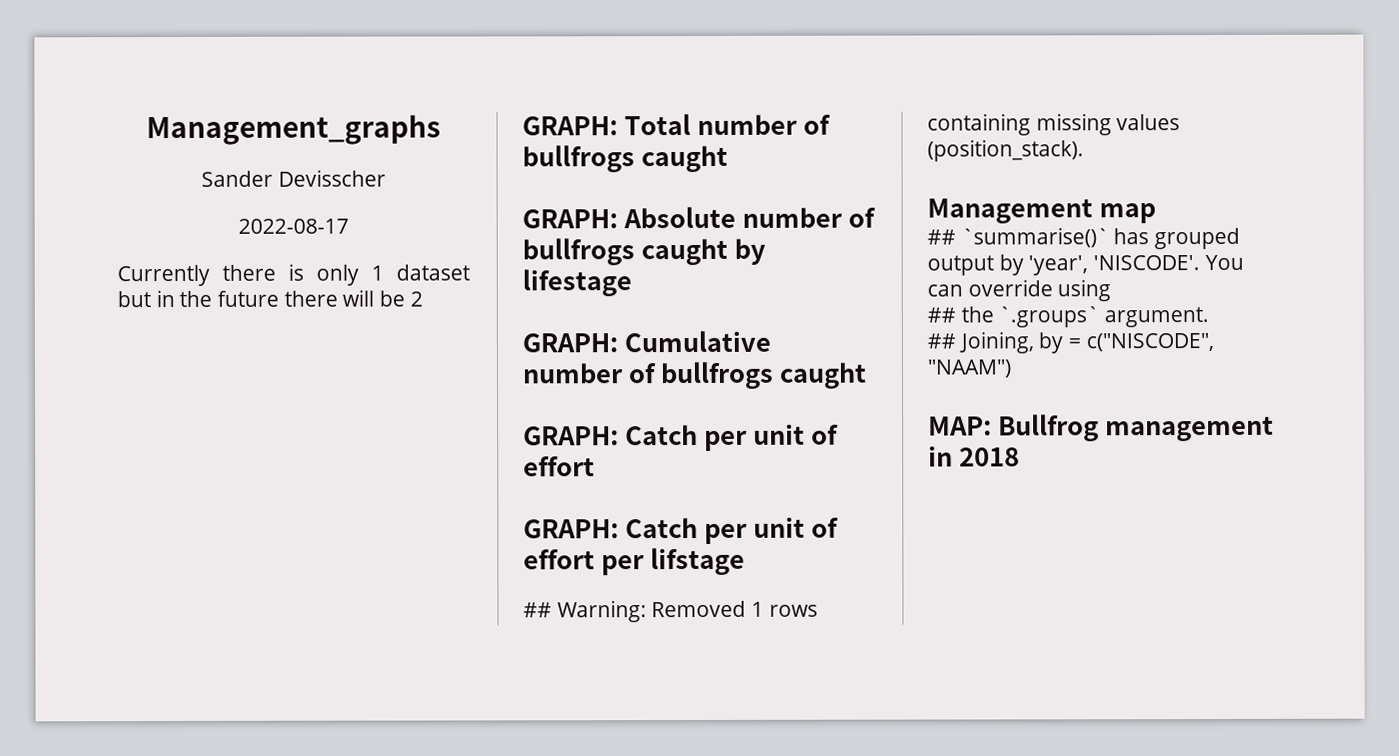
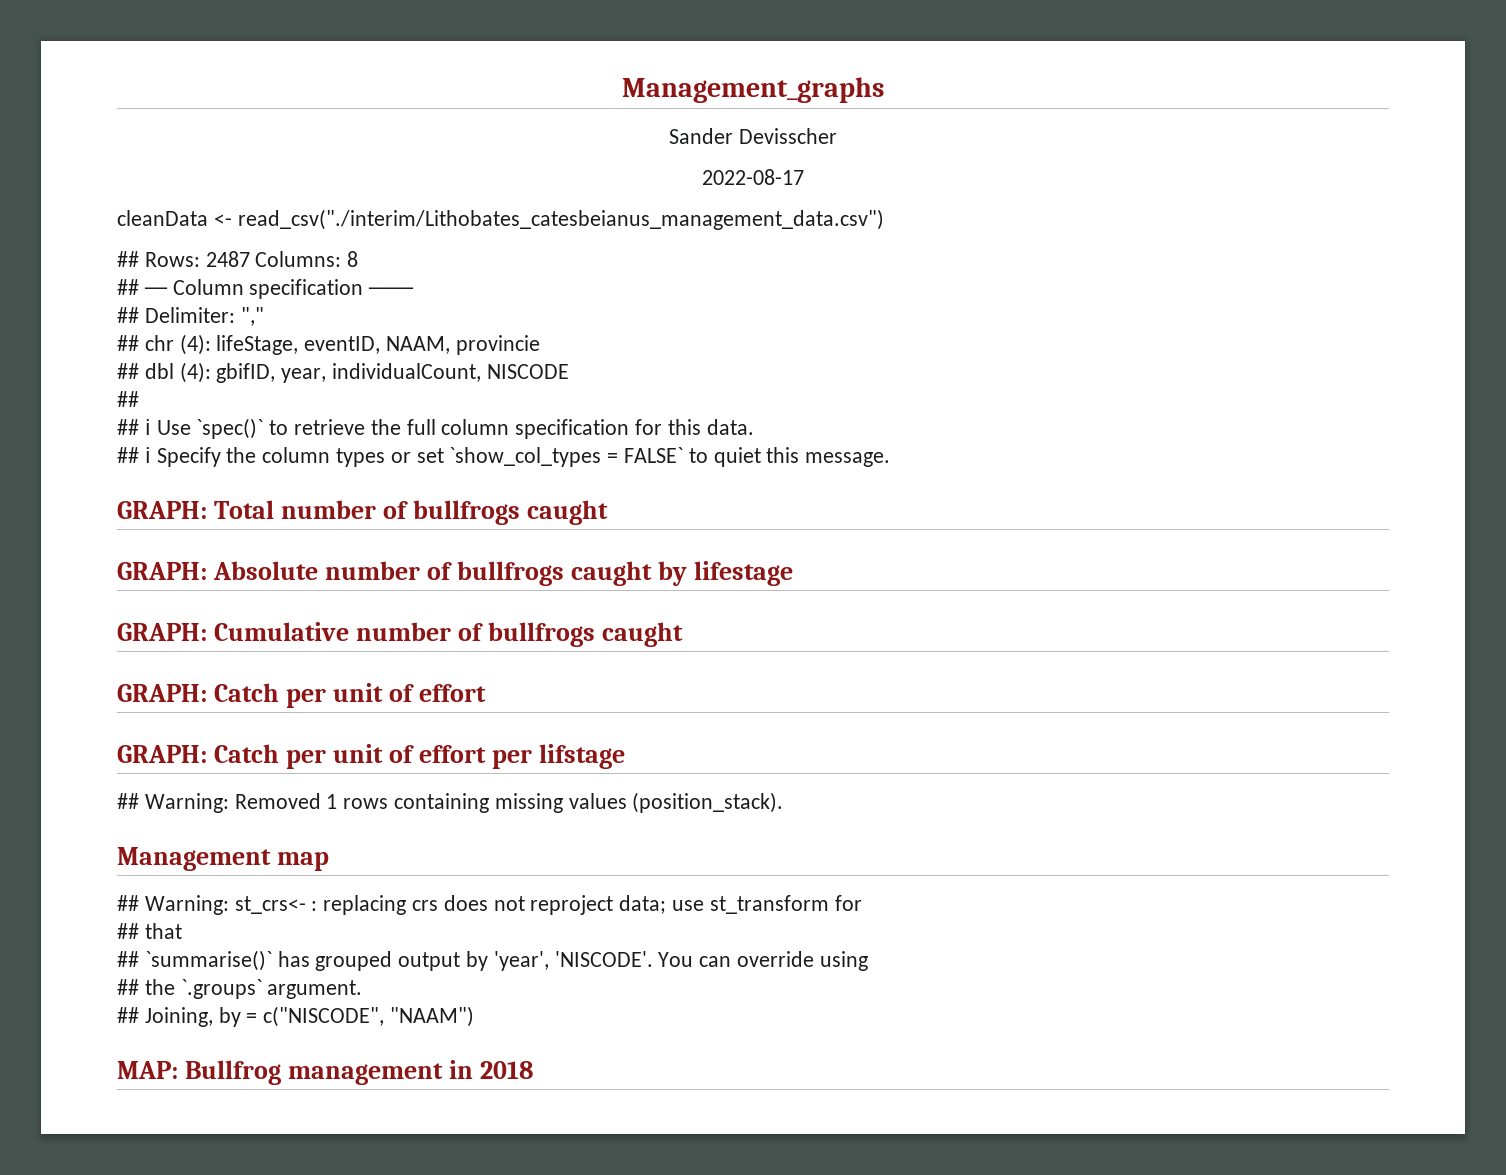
[117,263,470,287] [117,289,423,308] Currently there is only 1 dataset but in the future there will be 2 -> [117,209,884,230] [117,251,359,267] [117,279,415,299] [117,307,264,326] [117,334,540,355] [117,362,569,383] [117,391,139,407] [117,418,754,439] [117,447,891,467] cleanData <- read_csv("./interim/Lithobates_catesbeianus_management_data.csv") // ## Rows: 2487 Columns: 8 // ## ── Column specification ──── // ## Delimiter: "," // ## chr (4): lifeStage, eventID, NAAM, provincie // ## dbl (4): gbifID, year, individualCount, NISCODE // ## // ## ℹ Use `spec()` to retrieve the full column specification for this data. // ## ℹ Specify the column types or set `show_col_types = FALSE` to quiet this message.
(1156, 213) none -> [117,895,862,915] [117,923,182,939] // ## Warning: st_crs<- : replacing crs does not reproject data; use st_transform for // ## that

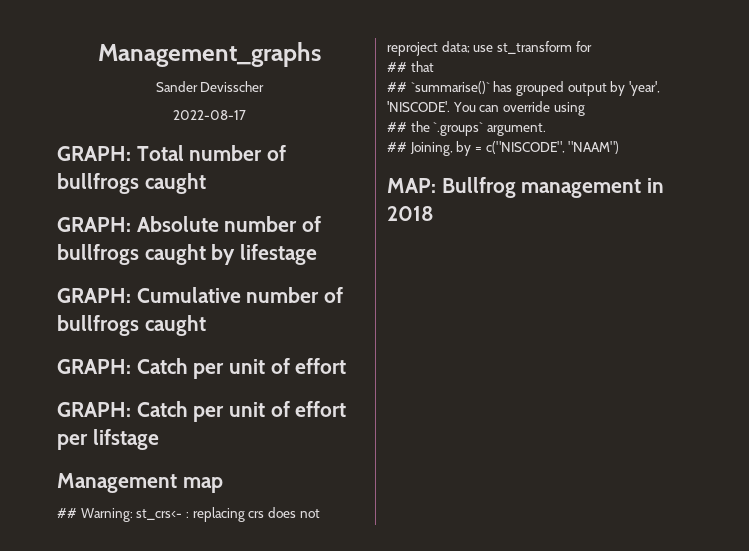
[117,209,884,230] [117,251,359,267] [117,279,415,299] [117,307,264,326] [117,334,540,355] [117,362,569,383] [117,391,139,407] [117,418,754,439] [117,447,891,467] // cleanData <- read_csv("./interim/Lithobates_catesbeianus_management_data.csv") // ## Rows: 2487 Columns: 8 // ## ── Column specification ──── // ## Delimiter: "," // ## chr (4): lifeStage, eventID, NAAM, provincie // ## dbl (4): gbifID, year, individualCount, NISCODE // ## // ## ℹ Use `spec()` to retrieve the full column specification for this data. // ## ℹ Specify the column types or set `show_col_types = FALSE` to quiet this message. -> (246, 115) none
[117,792,784,813] // ## Warning: Removed 1 rows containing missing values (position_stack). -> (159, 439) none

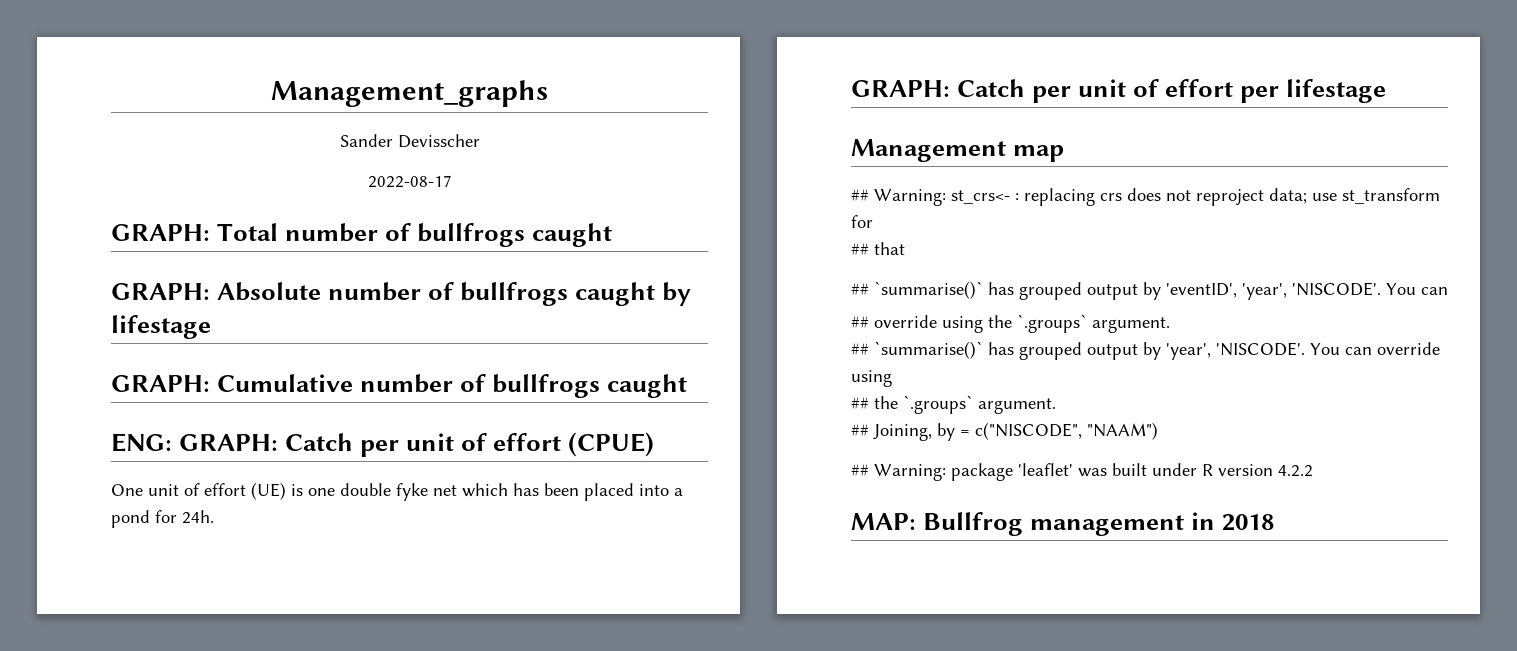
[57,358,347,379] GRAPH: Catch per unit of effort -> [111,432,655,457] [111,482,683,501] [111,510,214,528] ENG: GRAPH: Catch per unit of effort (CPUE) // One unit of effort (UE) is one double fyke net which has been placed into a pond for 24h.
[92,429,159,450] lifstage -> [1286,79,1387,103] lifestage
(434, 66) none -> [851,281,1448,300] [851,314,1170,333] // ## `summarise()` has grouped output by 'eventID', 'year', 'NISCODE'. You can // ## override using the `.groups` argument.
(620, 147) none -> [851,463,1313,481] // ## Warning: package 'leaflet' was built under R version 4.2.2

